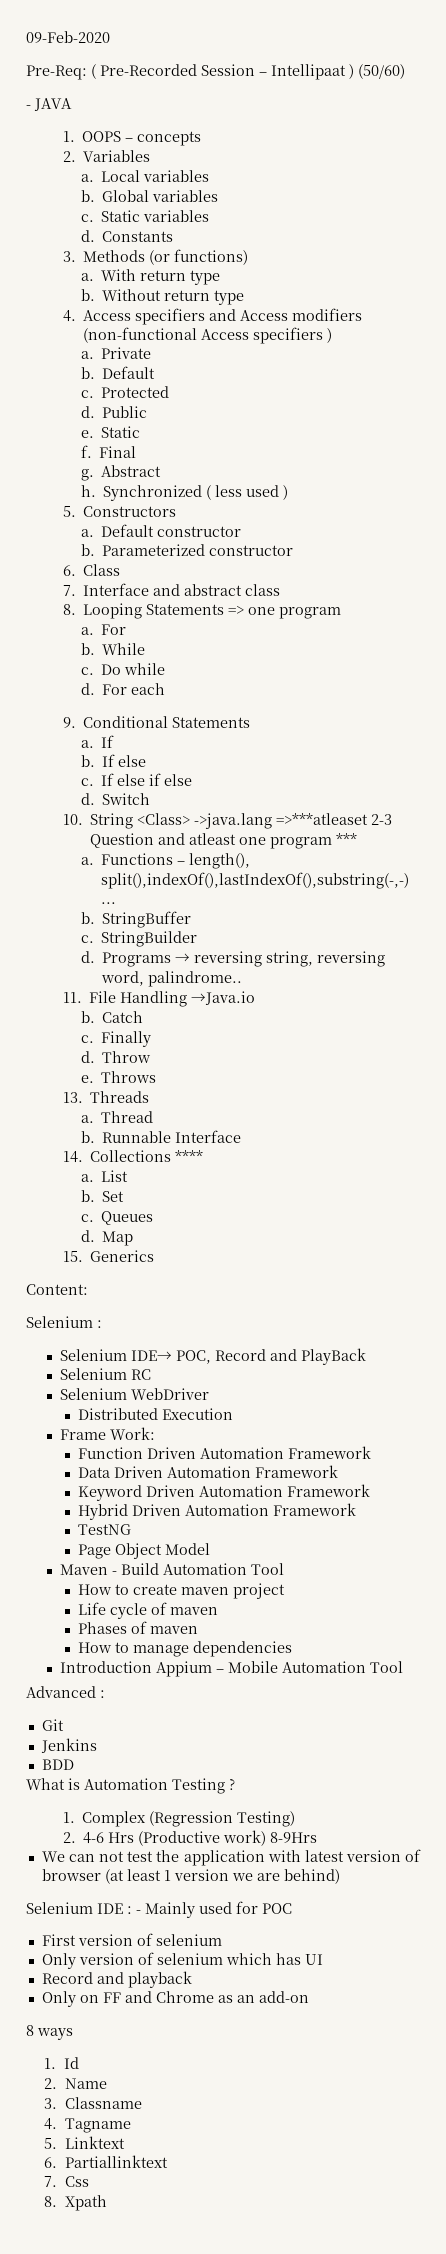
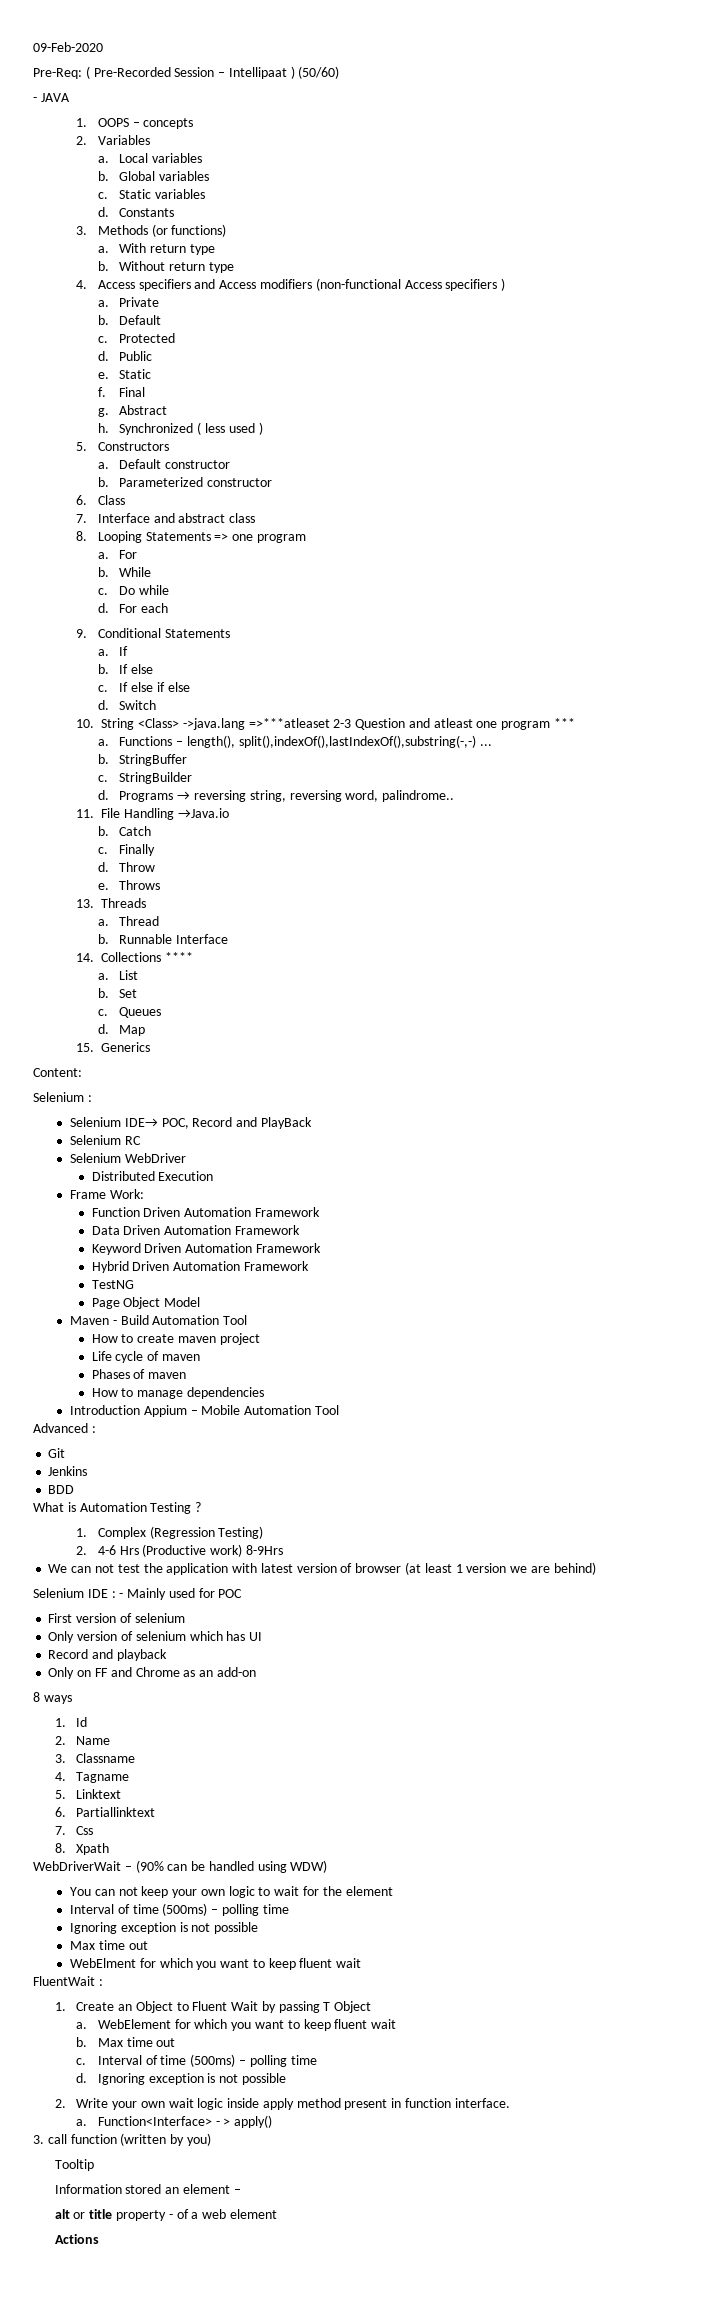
(107, 2203) none -> [33,1860,328,1873] [70,1886,393,1898] [70,1903,289,1916] [70,1922,259,1934] [70,1940,148,1950] [70,1958,362,1970] [33,1976,103,1986] [54,2001,372,2013] [76,2019,397,2031] [76,2037,176,2047] [76,2054,317,2067] [76,2073,286,2085] [54,2098,510,2110] [76,2115,273,2128] [33,2133,211,2146] [54,2159,94,2171] [54,2184,241,2194] [54,2209,277,2221] [54,2234,99,2244] // WebDriverWait – (90% can be handled using WDW) // You can not keep your own logic to wait for the element // Interval of time (500ms) – polling time // Ignoring exception is not possible // Max time out // WebElment for which you want to keep fluent wait // FluentWait : // 1. Create an Object to Fluent Wait by passing T Object // a. WebElement for which you want to keep fluent wait // b. Max time out // c. Interval of time (500ms) – polling time // d. Ignoring exception is not possible // 2. Write your own wait logic inside apply method present in function interface. // a. Function<Interface> - > apply() // 3. call function (written by you) // Tooltip // Information stored an element – // alt or title property - of a web element // Actions

